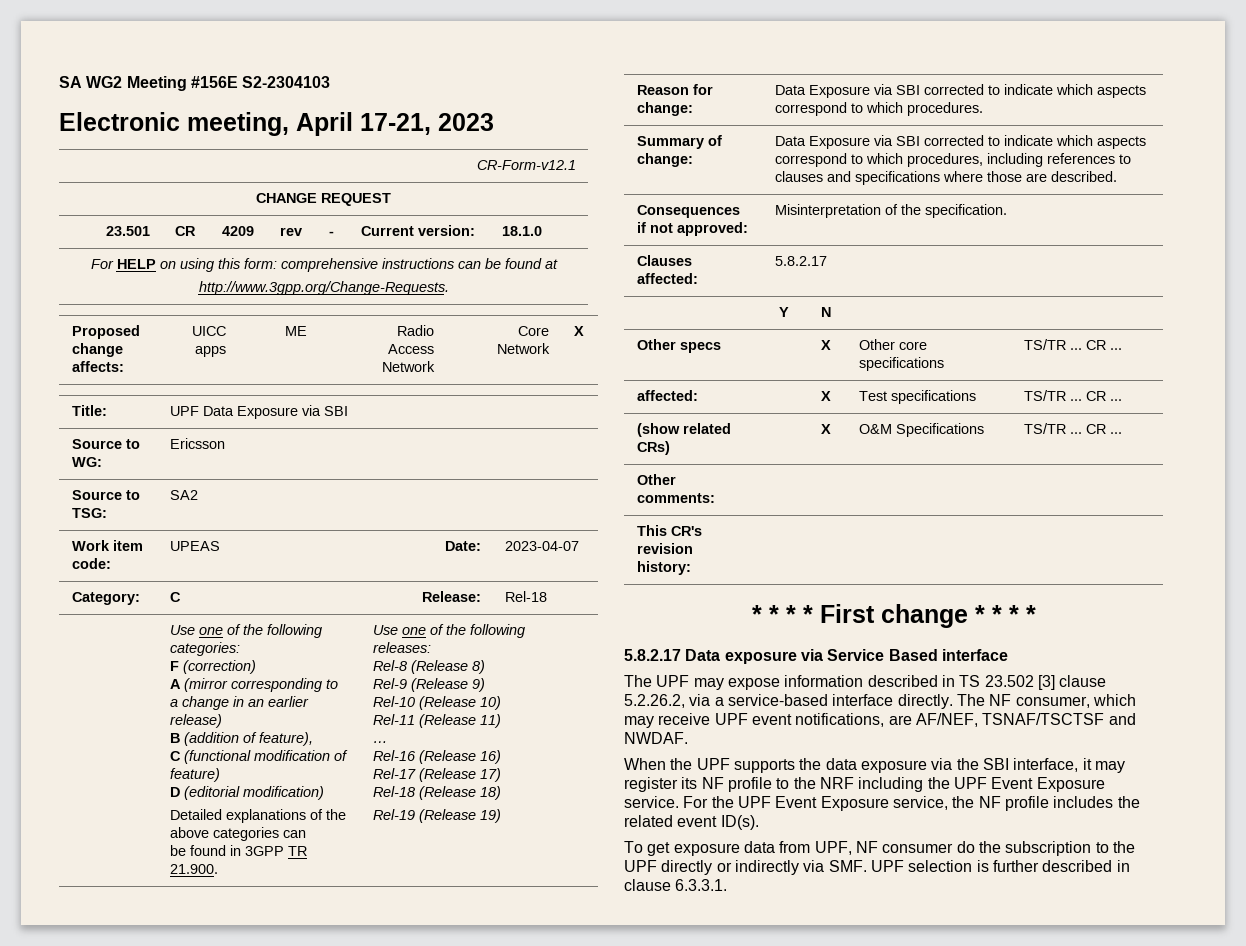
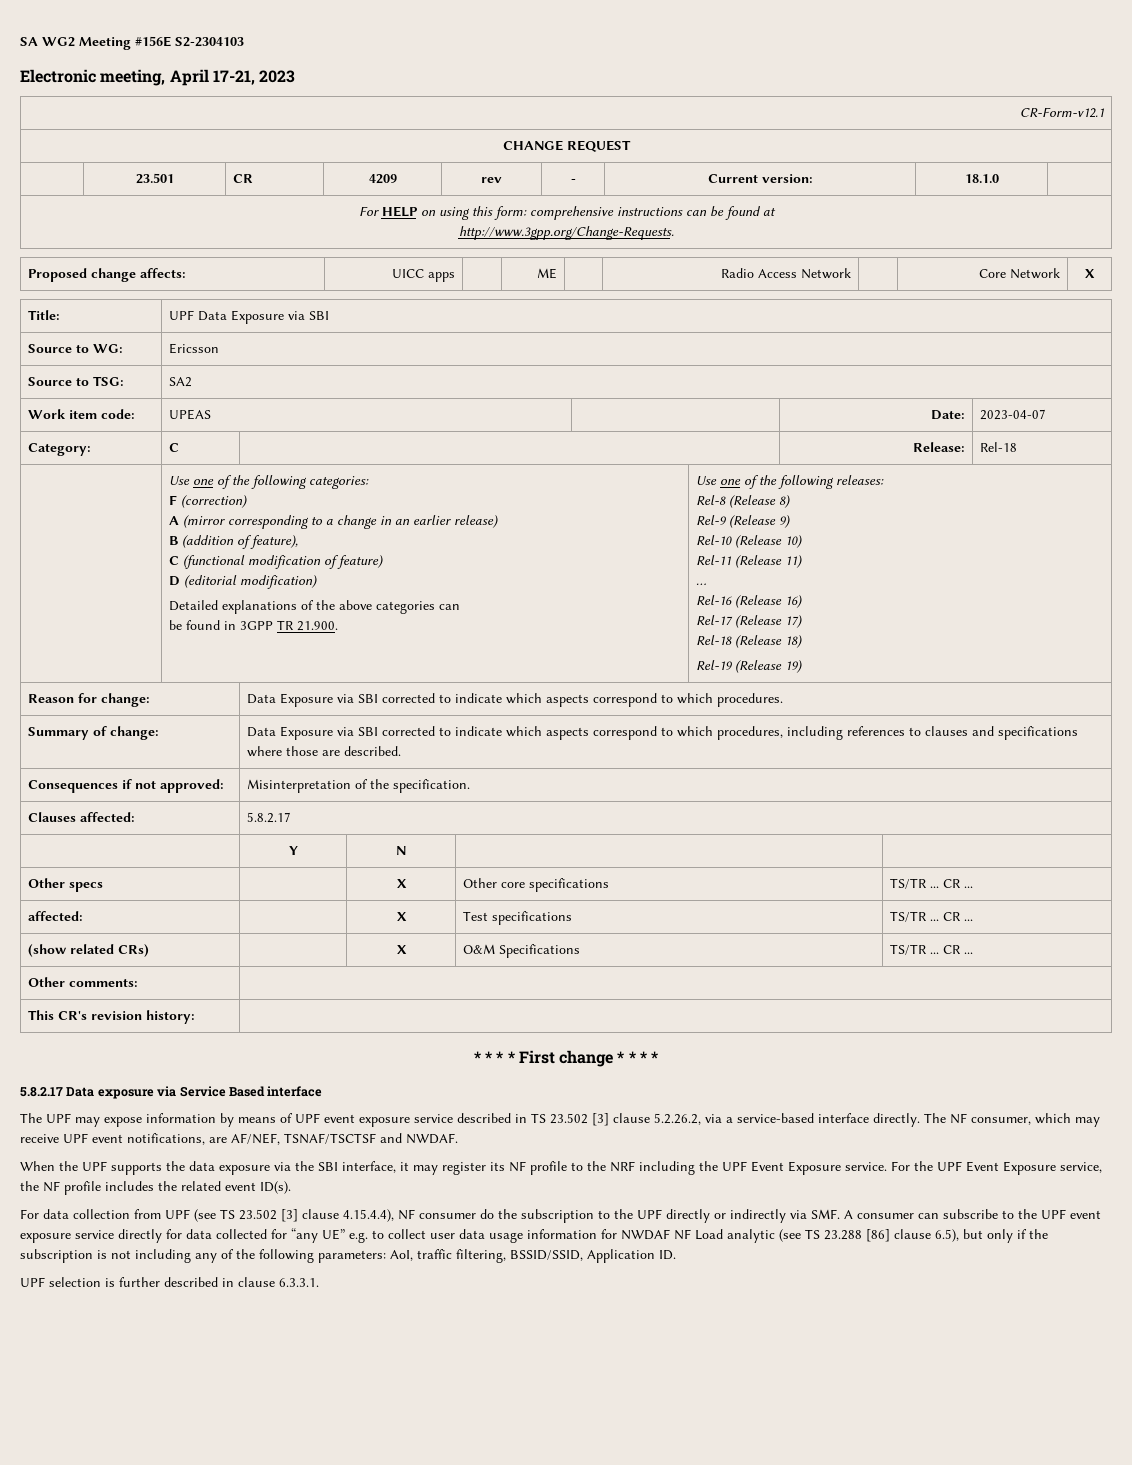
(864, 681) none -> [220,1113,453,1127] by means of UPF event exposure service
[624,841,852,856] To get exposure data from UPF, -> [20,1209,394,1222] For data collection from UPF (see TS 23.502 [3] clause 4.15.4.4),
(867, 866) none -> [844,1209,1101,1219] [20,1228,1048,1243] [20,1249,676,1263] A consumer can subscribe to the UPF event exposure service directly for data collected for “any UE” e.g. to collect user data usage information for NWDAF NF Load analytic (see TS 23.288 [86] clause 6.5), but only if the subscription is not including any of the following parameters: AoI, traffic filtering, BSSID/SSID, Application ID. //

